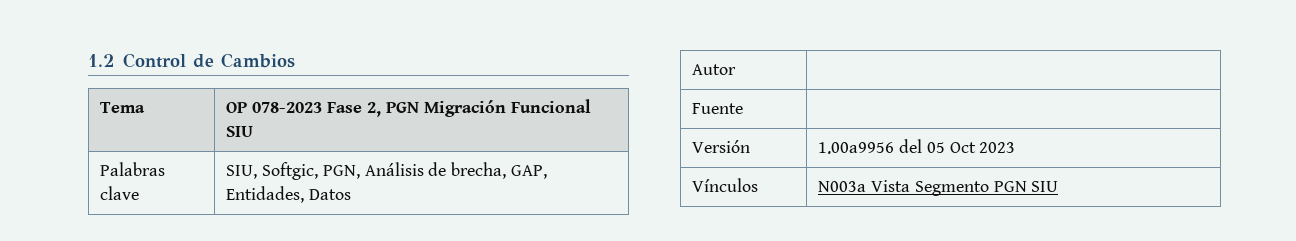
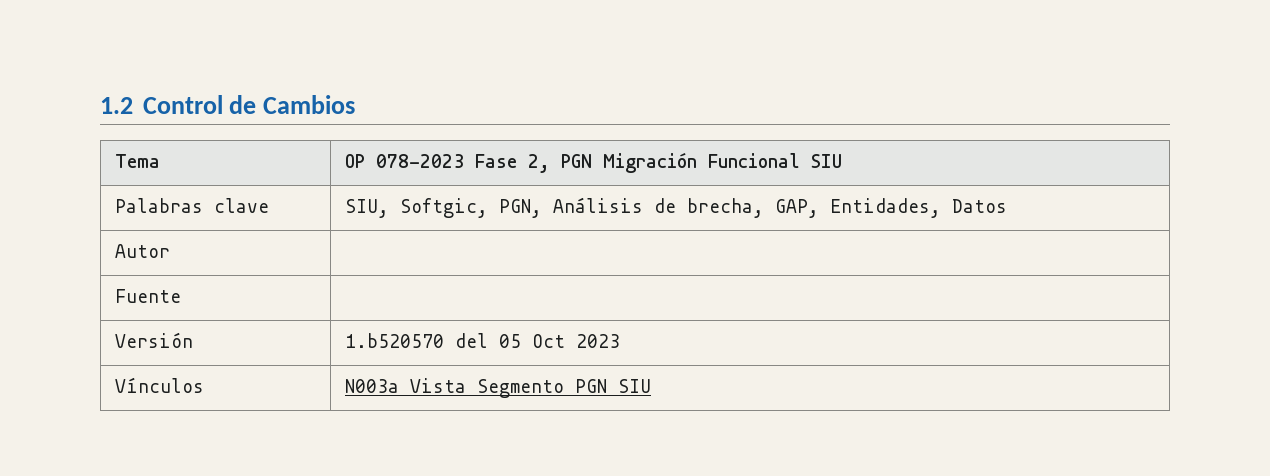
[818,142,895,154] 1.00a9956 -> [344,333,444,348] 1.b520570

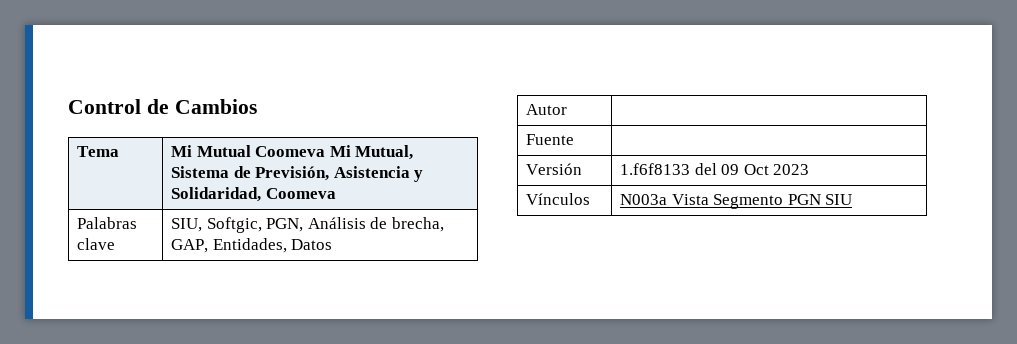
[100,97,133,114] 1.2 -> (68, 106) none
[344,152,842,173] OP 078-2023 Fase 2, PGN Migración Funcional SIU -> [171,145,414,160] [171,166,424,182] [171,187,336,202] Mi Mutual Coomeva Mi Mutual, Sistema de Previsión, Asistencia y Solidaridad, Coomeva
[344,333,521,348] 1.b520570 del 05 -> [620,163,740,175] 1.f6f8133 del 09

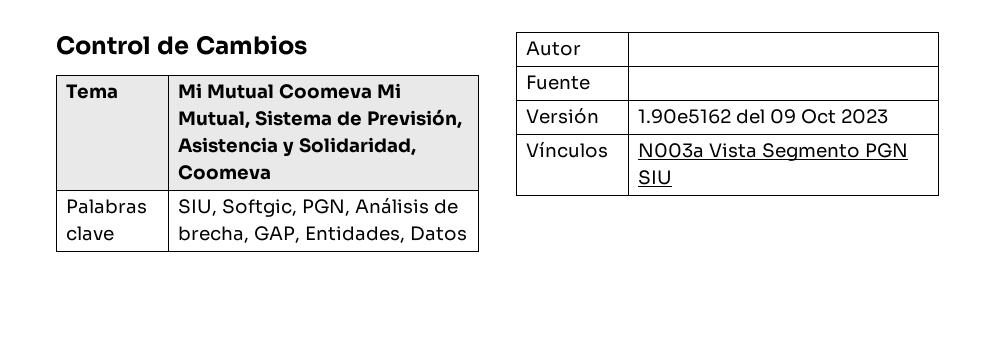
[620,163,691,175] 1.f6f8133 -> [637,109,731,124] 1.90e5162

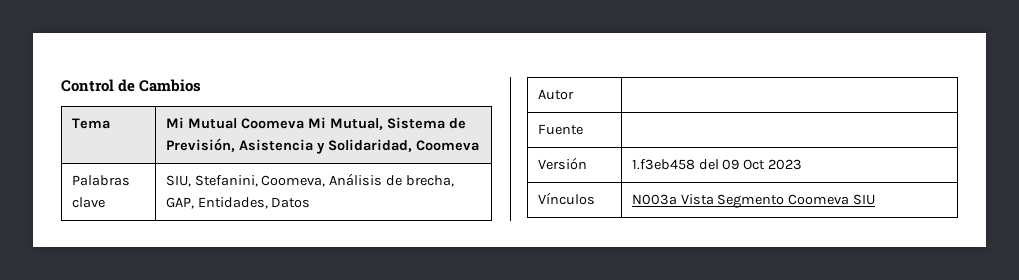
[221,199,350,217] Softgic, PGN, -> [194,175,326,187] Stefanini, Coomeva,
[637,109,731,124] 1.90e5162 -> [631,159,695,170] 1.f3eb458
[864,143,908,158] PGN -> [788,194,850,205] Coomeva

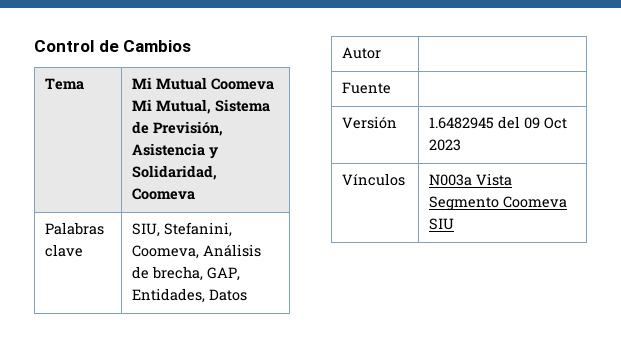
[631,159,695,170] 1.f3eb458 -> [428,117,494,129] 1.6482945

